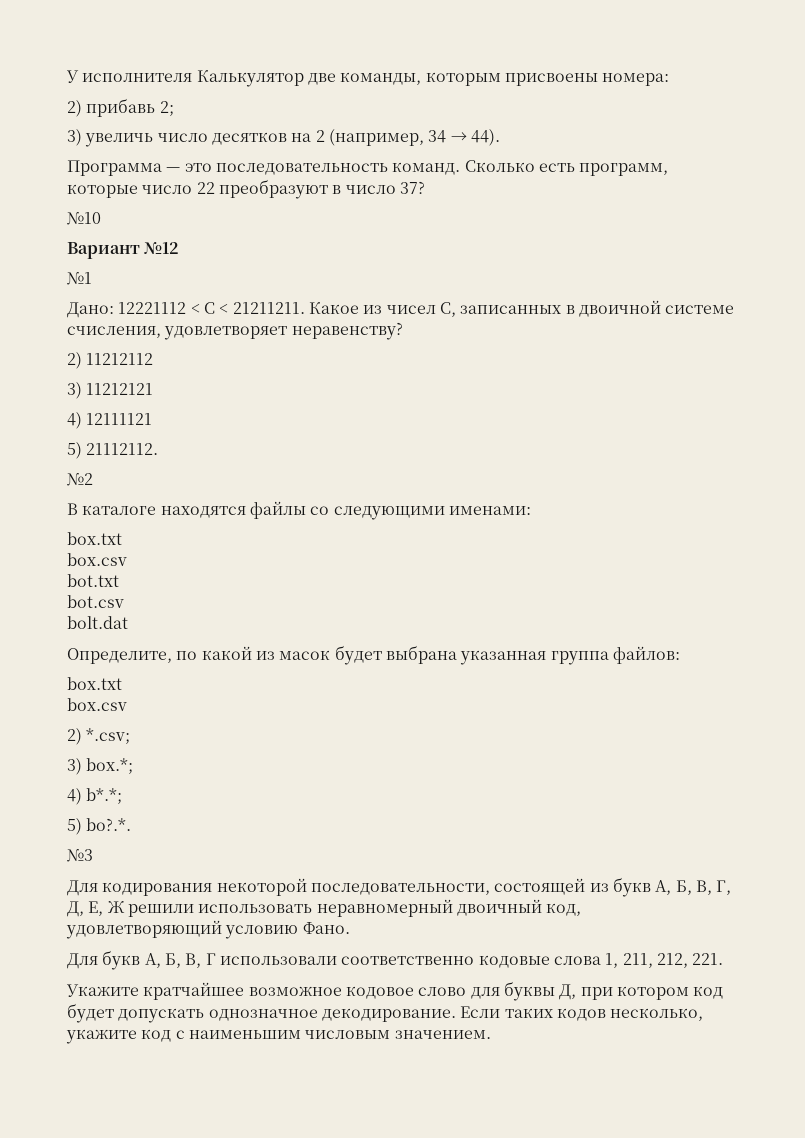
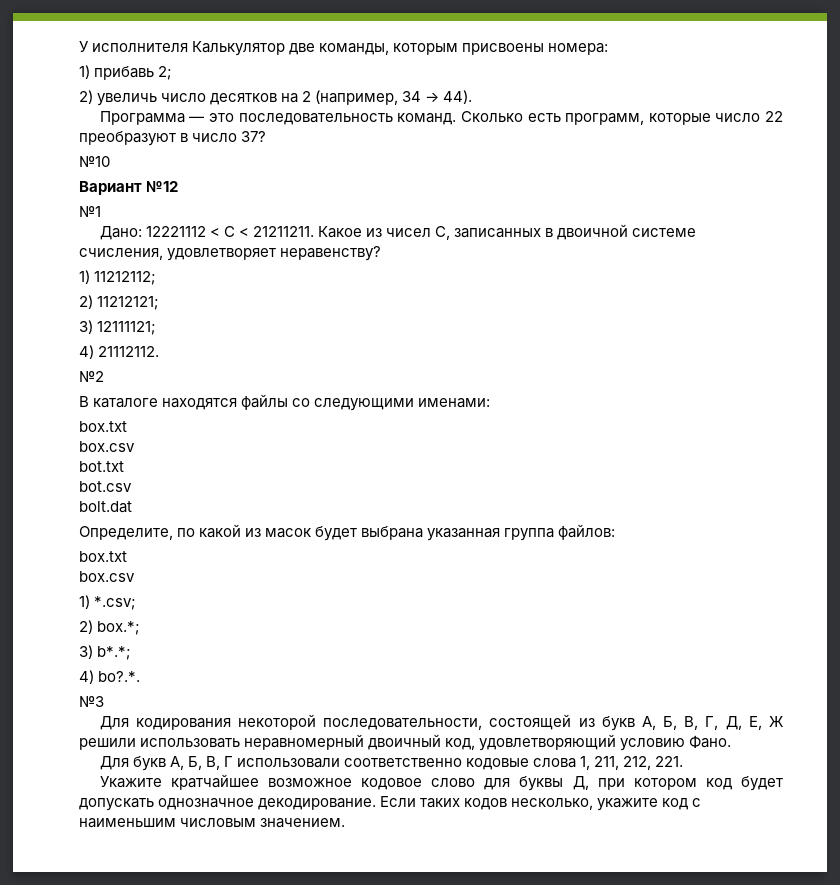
[67,100,82,117] 2) -> [79,65,90,79] 1)
[67,129,82,146] 3) -> [79,90,93,104] 2)
[67,352,154,369] [67,382,154,399] [67,412,153,429] [67,442,82,459] // 2) 11212112 // 3) 11212121 // 4) 12111121 // 5) -> [79,270,157,285] [79,295,160,310] [79,320,157,335] [79,345,94,359] // 1) 11212112; // 2) 11212121; // 3) 12111121; // 4)
[67,728,82,745] 2) -> [79,595,90,609] 1)
[67,758,82,775] 3) -> [79,620,93,634] 2)
[67,788,82,805] 4) -> [79,645,93,659] 3)
[67,818,82,835] 5) -> [79,670,94,684] 4)

